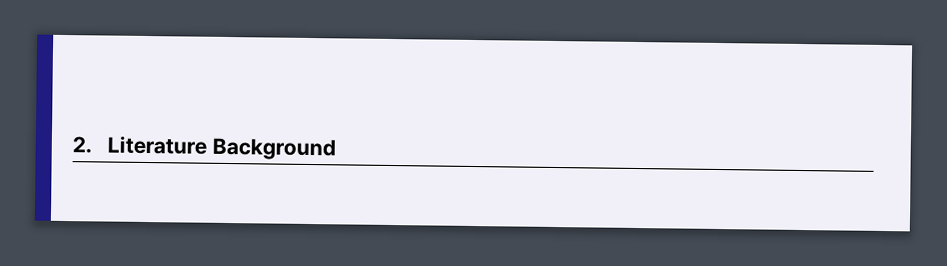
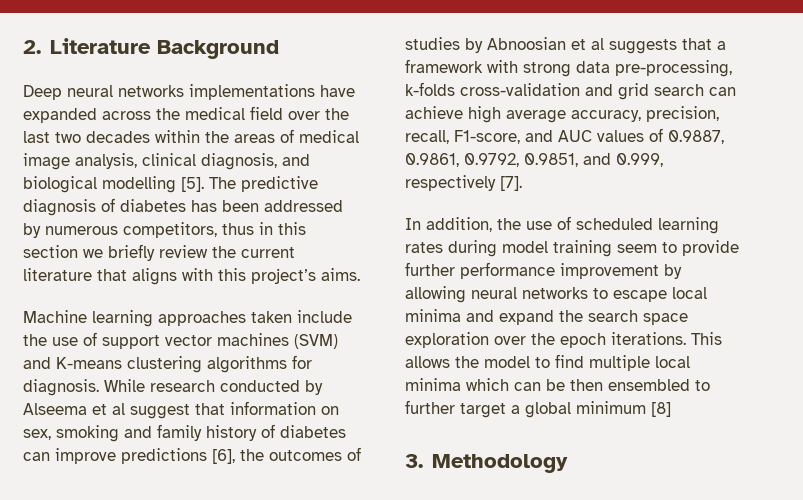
(336, 149) none -> [23,84,355,100] [23,106,349,123] [23,129,359,143] [23,153,310,170] [23,176,318,193] [23,198,343,216] [23,222,306,238] [23,244,295,261] [23,268,360,285] [23,310,352,327] [23,332,338,349] [23,355,312,373] [23,379,323,396] [23,401,339,419] [23,424,346,442] [23,447,361,464] [405,37,726,54] [405,59,732,77] [405,82,736,100] [405,106,719,123] [405,128,724,144] [405,153,663,167] [405,175,522,191] [405,216,719,234] [405,240,739,257] [405,262,682,279] [405,286,707,303] [405,309,688,325] [405,332,722,348] [405,354,690,371] [405,378,710,391] [405,400,671,418] [405,454,568,473] // Deep neural networks implementations have expanded across the medical field over the last two decades within the areas of medical image analysis, clinical diagnosis, and biological modelling [5]. The predictive diagnosis of diabetes has been addressed by numerous competitors, thus in this section we briefly review the current literature that aligns with this project’s aims. // Machine learning approaches taken include the use of support vector machines (SVM) and K-means clustering algorithms for diagnosis. While research conducted by Alseema et al suggest that information on sex, smoking and family history of diabetes can improve predictions [6], the outcomes of studies by Abnoosian et al suggests that a framework with strong data pre-processing, k-folds cross-validation and grid search can achieve high average accuracy, precision, recall, F1-score, and AUC values of 0.9887, 0.9861, 0.9792, 0.9851, and 0.999, respectively [7]. // In addition, the use of scheduled learning rates during model training seem to provide further performance improvement by allowing neural networks to escape local minima and expand the search space exploration over the epoch iterations. This allows the model to find multiple local minima which can be then ensembled to further target a global minimum [8] // 3. Methodology

